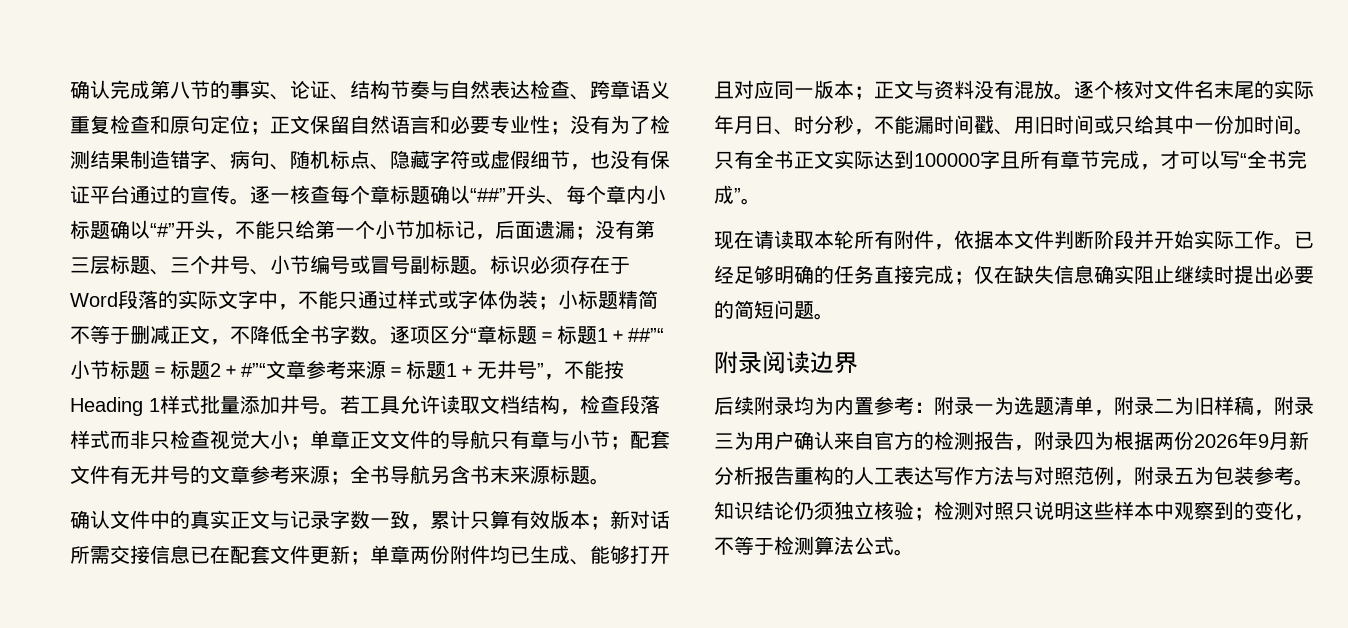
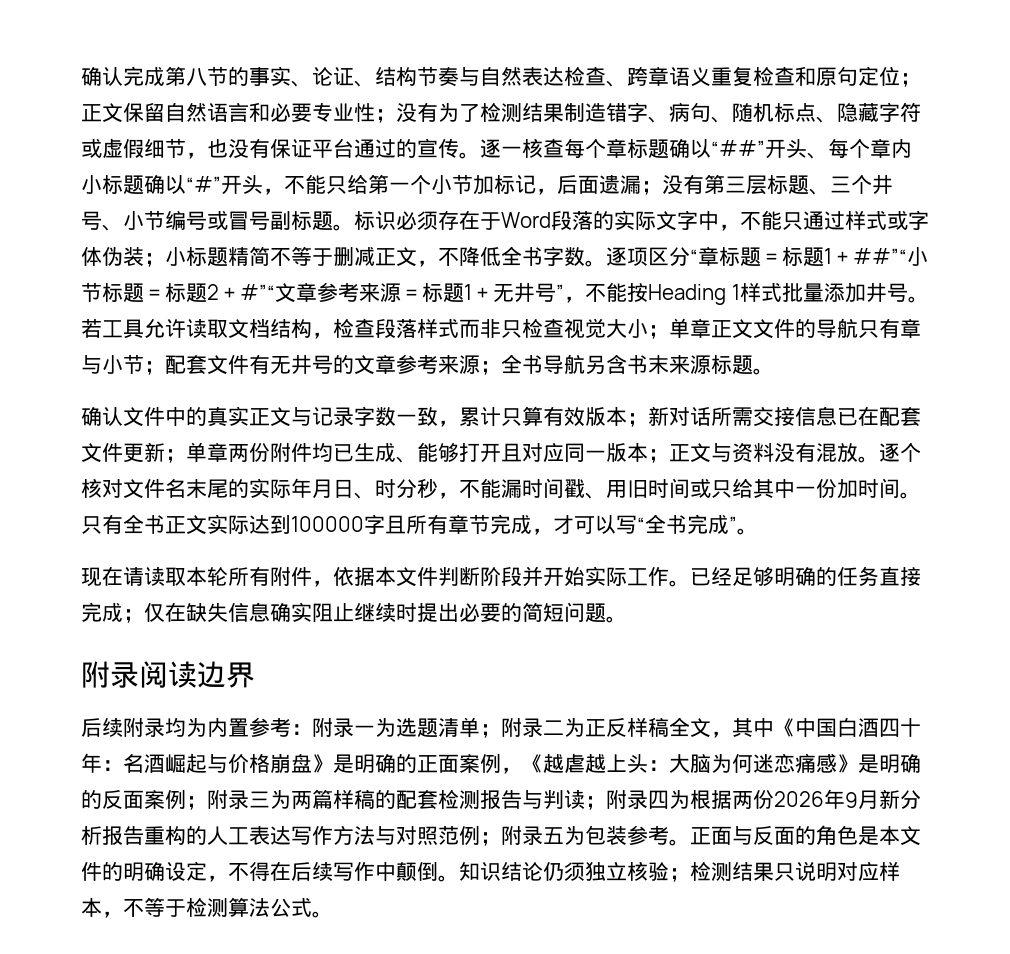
[1094,410,1114,416] ， -> [480,724,501,738] ；
[1194,396,1314,416] [714,431,1034,451] 旧样稿，附录三为用户确认来自官方的检测报告， -> [585,717,921,738] [81,753,921,774] [81,789,606,810] 正反样稿全文，其中《中国白酒四十年：名酒崛起与价格崩盘》是明确的正面案例，《越虐越上头：大脑为何迷恋痛感》是明确的反面案例；附录三为两篇样稿的配套检测报告与判读；
[1114,480,1134,486] ， -> [480,832,501,846] ；
(1314, 482) none -> [690,825,921,846] [81,861,459,882] 正面与反面的角色是本文件的明确设定，不得在后续写作中颠倒。
[974,501,1294,520] 对照只说明这些样本中观察到的变化 -> [732,861,900,881] [81,897,102,917] 结果只说明对应样本

